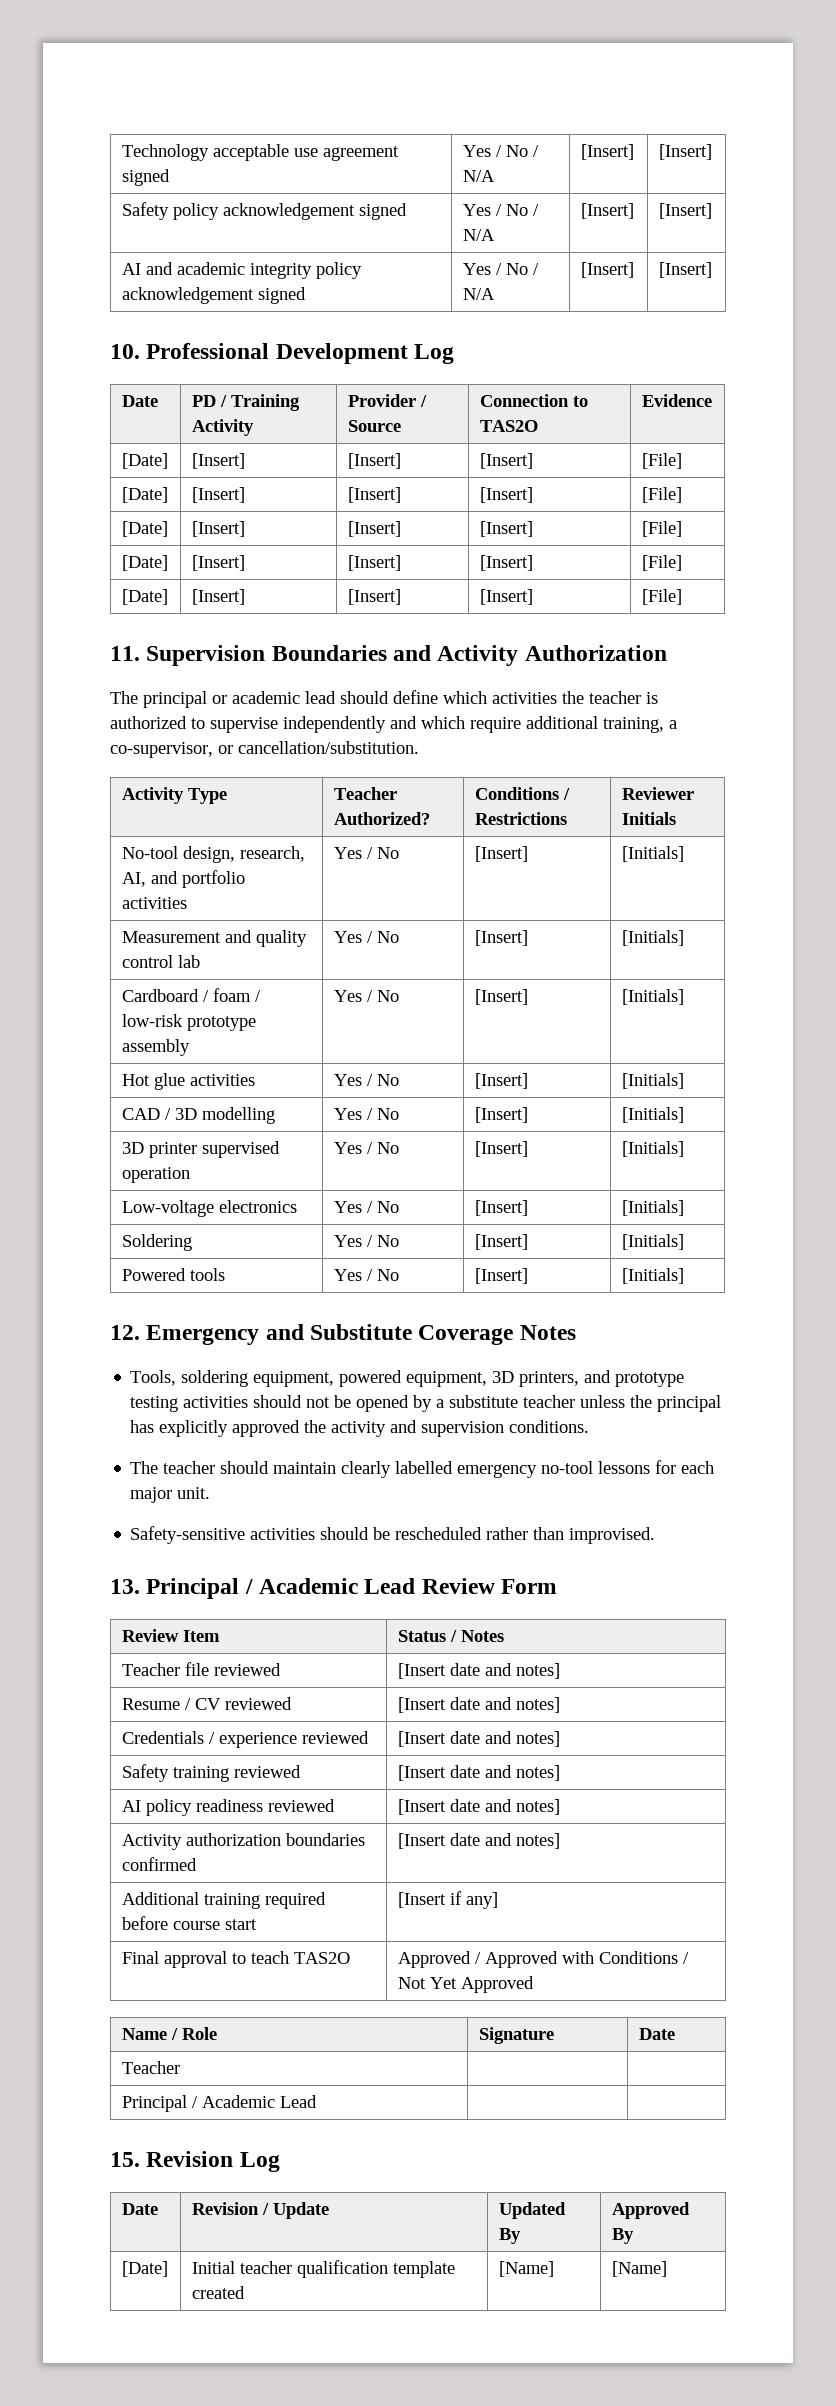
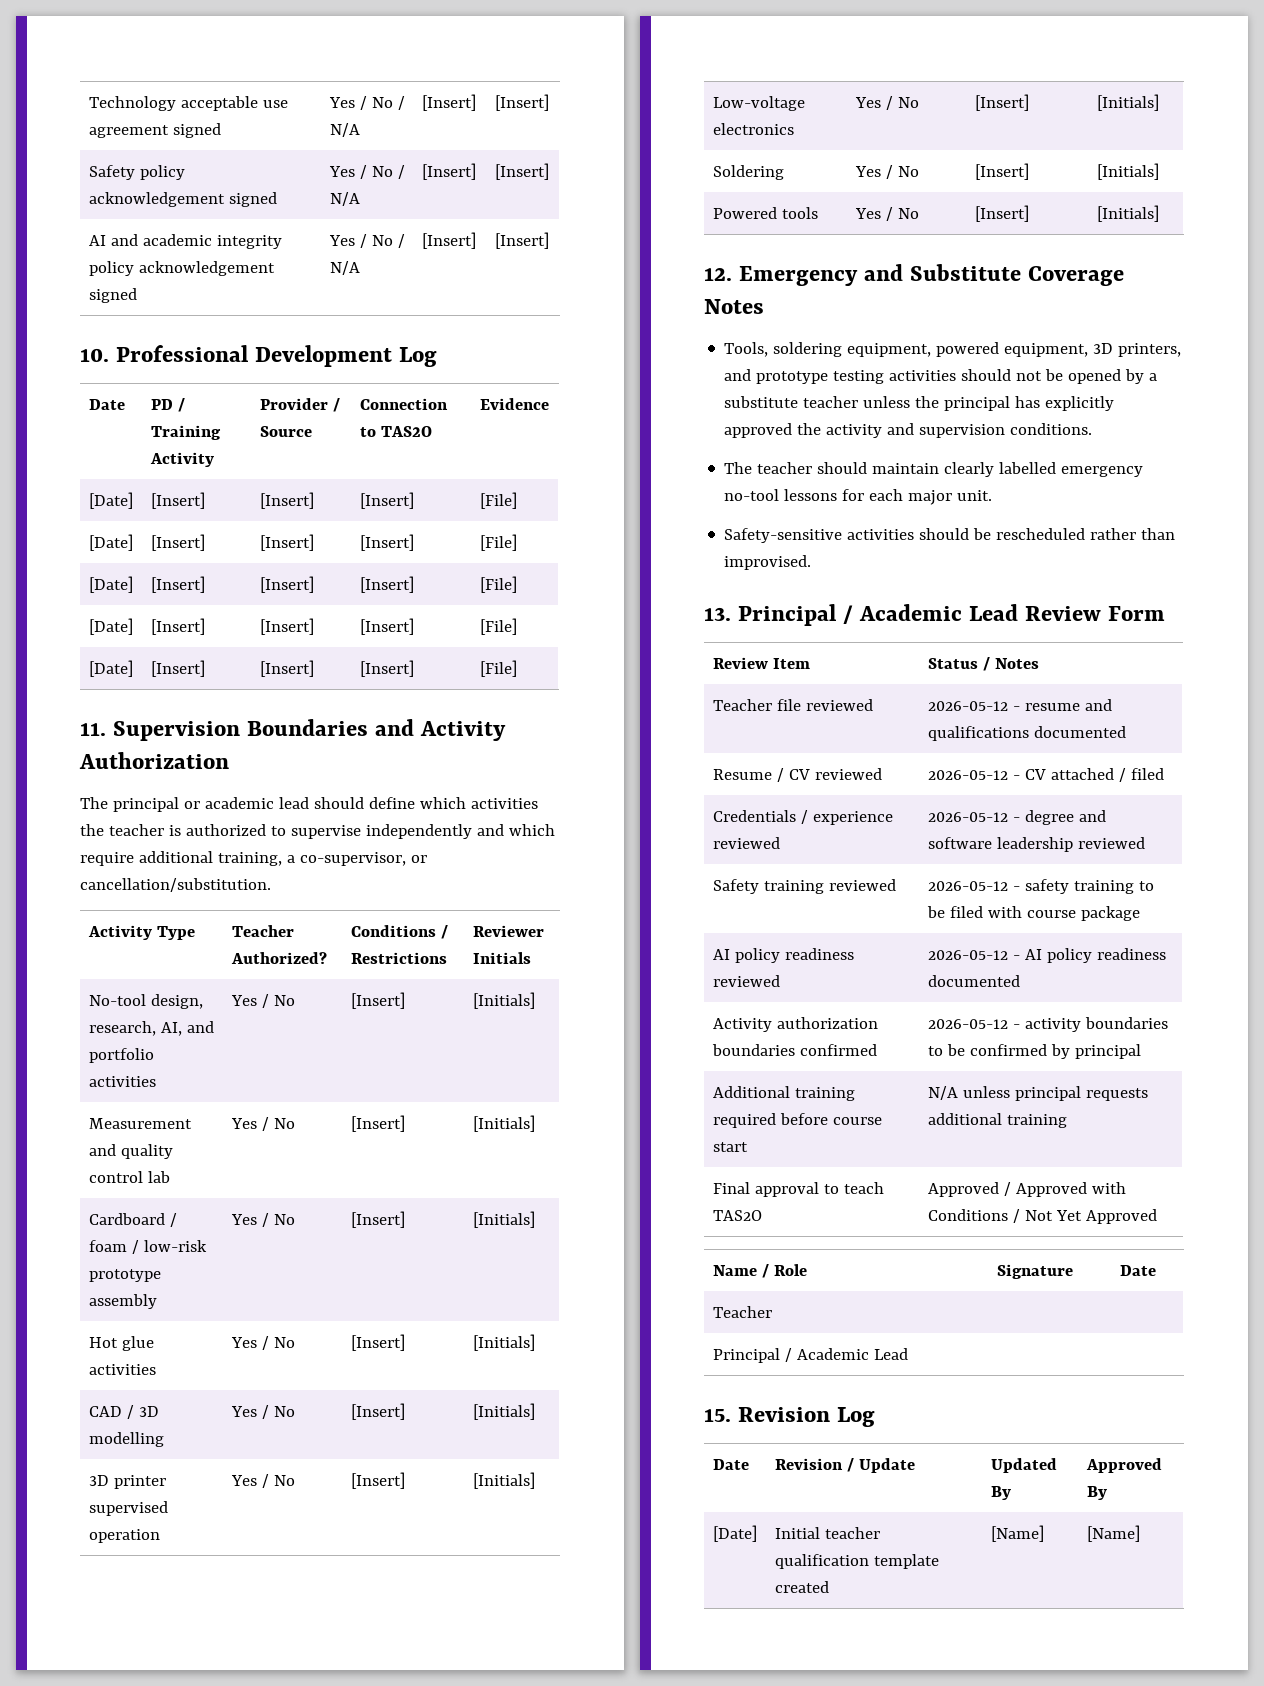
[397,1663,560,1679] [121,1697,292,1710] [397,1697,560,1713] [121,1731,369,1748] [397,1731,560,1747] [121,1764,301,1782] [397,1765,560,1781] [121,1799,335,1816] [397,1799,560,1815] [121,1833,365,1850] [121,1857,197,1871] [397,1833,560,1849] [Insert date and notes] // Resume / CV reviewed | [Insert date and notes] // Credentials / experience reviewed | [Insert date and notes] // Safety training reviewed | [Insert date and notes] // AI policy readiness reviewed | [Insert date and notes] // Activity authorization boundaries confirmed | [Insert date and notes] -> [927,699,1112,711] [927,726,1126,741] [712,768,882,782] [927,768,1164,782] [712,810,893,825] [712,837,780,849] [927,810,1106,825] [927,837,1145,852] [712,879,896,894] [927,879,1154,894] [926,906,1140,921] [712,948,854,963] [712,975,780,987] [927,948,1166,963] [927,975,1020,987] [712,1017,878,1032] [711,1044,877,1056] [927,1017,1168,1032] [927,1044,1141,1059] 2026-05-12 - resume and qualifications documented // Resume / CV reviewed | 2026-05-12 - CV attached / filed // Credentials / experience reviewed | 2026-05-12 - degree and software leadership reviewed // Safety training reviewed | 2026-05-12 - safety training to be filed with course package // AI policy readiness reviewed | 2026-05-12 - AI policy readiness documented // Activity authorization boundaries confirmed | 2026-05-12 - activity boundaries to be confirmed by principal
[397,1891,498,1909] [Insert if any] -> [927,1086,1148,1101] [927,1113,1067,1128] N/A unless principal requests additional training

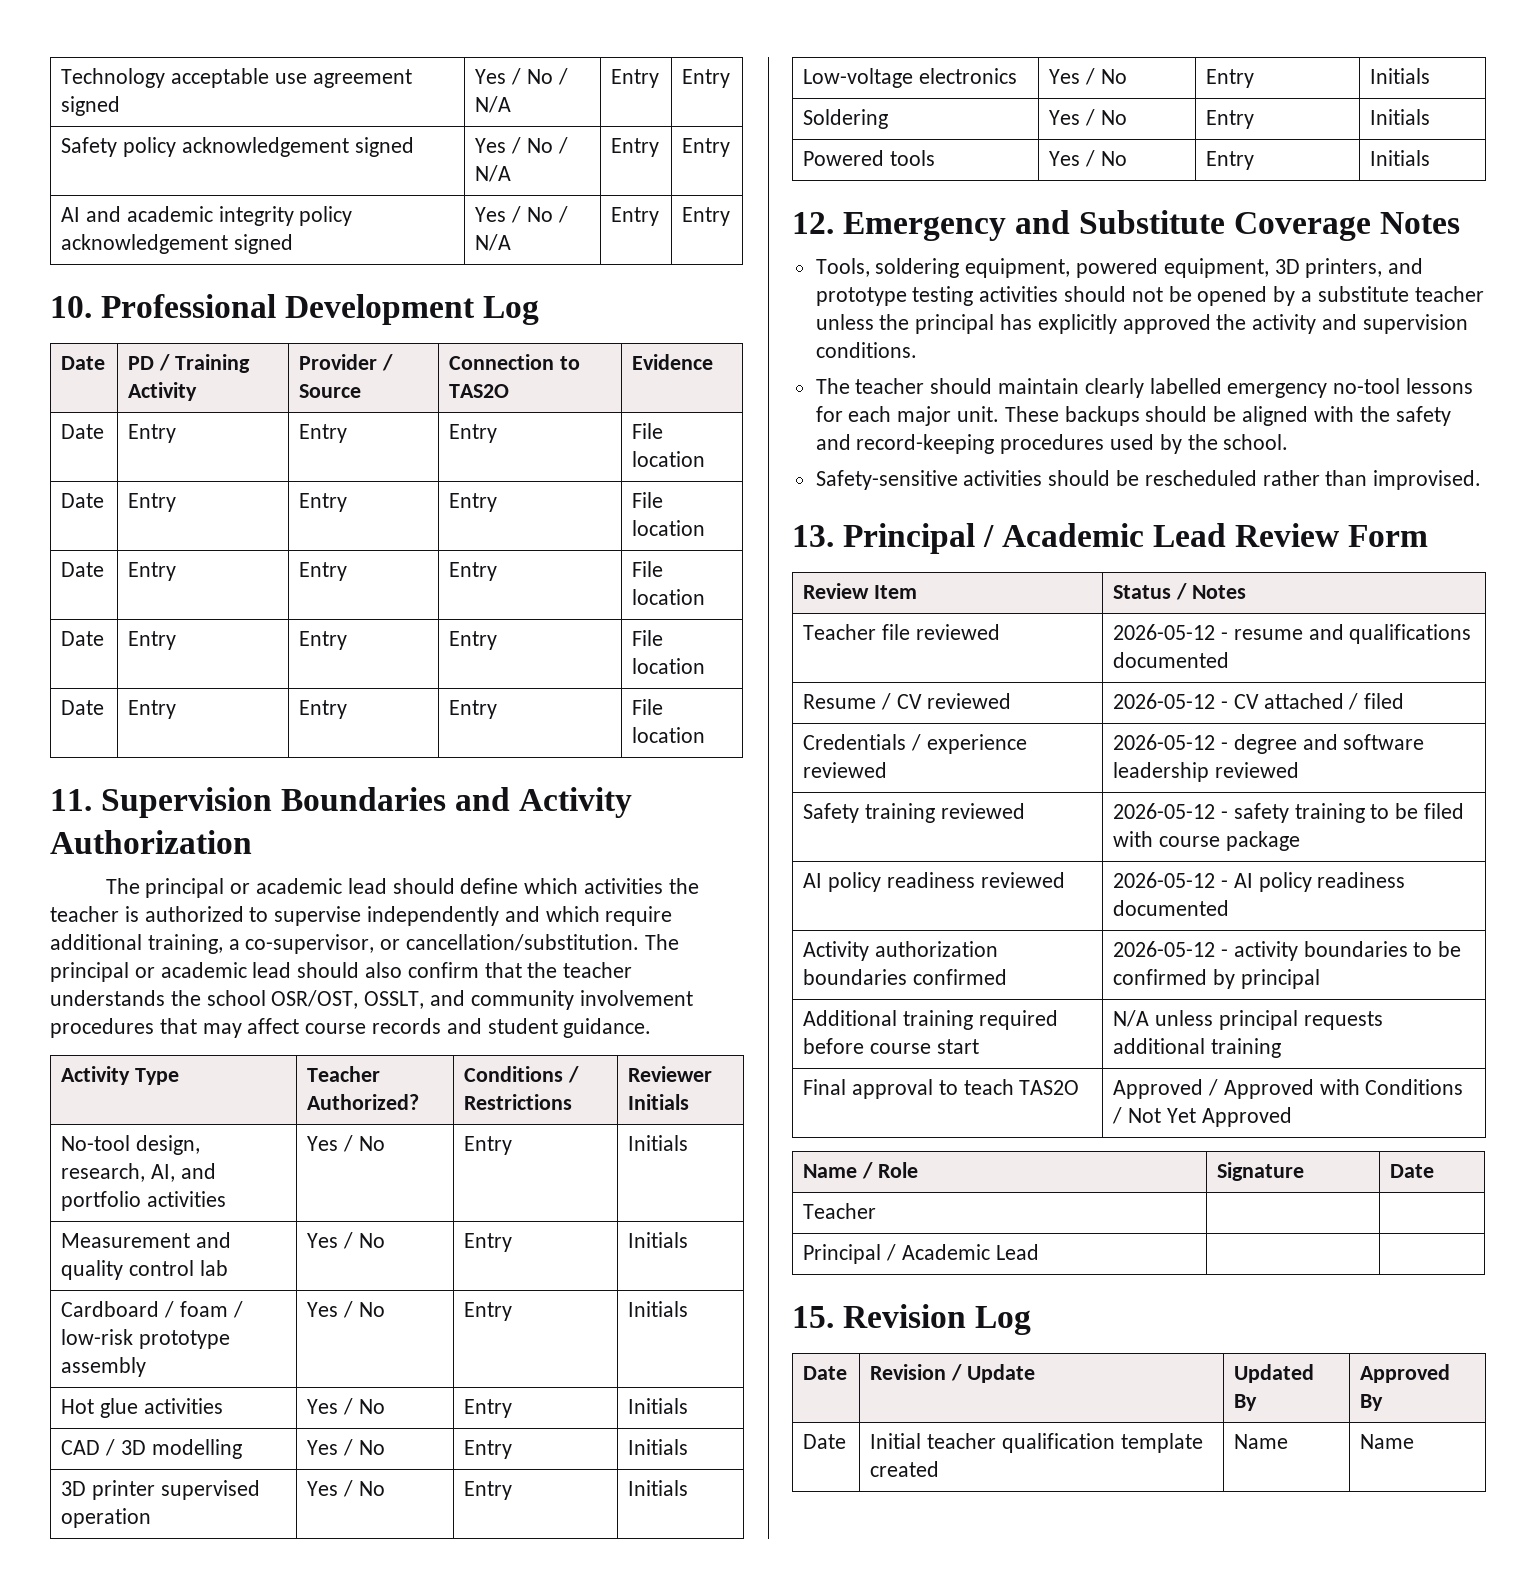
[421,94,476,111] [494,94,549,111] [Insert] | [Insert] -> [611,69,660,88] [682,69,731,88] Entry | Entry
[421,163,476,180] [494,163,549,180] [Insert] | [Insert] -> [611,138,660,157] [682,138,731,157] Entry | Entry
[421,232,476,249] [494,232,549,249] [Insert] | [Insert] -> [611,207,660,226] [682,207,731,226] Entry | Entry
[88,492,133,509] [150,492,205,509] [259,492,314,509] [359,492,414,509] [479,492,517,509] [88,534,133,551] [150,534,205,551] [259,534,314,551] [359,534,414,551] [479,534,517,551] [88,576,133,593] [150,576,205,593] [259,576,314,593] [359,576,414,593] [479,576,517,593] [88,618,133,635] [150,618,205,635] [259,618,314,635] [359,618,414,635] [479,618,517,635] [88,660,133,677] [150,660,205,677] [259,660,314,677] [359,660,414,677] [479,660,517,677] [Date] | [Insert] | [Insert] | [Insert] | [File] // [Date] | [Insert] | [Insert] | [Insert] | [File] // [Date] | [Insert] | [Insert] | [Insert] | [File] // [Date] | [Insert] | [Insert] | [Insert] | [File] // [Date] | [Insert] | [Insert] | [Insert] | [File] -> [61,424,105,439] [128,424,177,443] [299,424,348,443] [449,424,498,443] [632,423,664,439] [632,451,706,467] [61,493,105,508] [128,493,177,512] [299,493,348,512] [449,493,498,512] [632,492,664,508] [632,520,706,536] [61,562,105,577] [128,562,177,581] [299,562,348,581] [449,562,498,581] [632,561,664,577] [632,589,706,605] [61,631,105,646] [128,631,177,650] [299,631,348,650] [449,631,498,650] [632,630,664,646] [632,658,706,674] [61,700,105,715] [128,700,177,719] [299,700,348,719] [449,700,498,719] [632,699,664,715] [632,727,706,743] Date | Entry | Entry | Entry | File location // Date | Entry | Entry | Entry | File location // Date | Entry | Entry | Entry | File location // Date | Entry | Entry | Entry | File location // Date | Entry | Entry | Entry | File location
(271, 885) none -> [644,934,679,950] [50,962,633,982] [50,990,693,1010] [50,1018,652,1038] The principal or academic lead should also confirm that the teacher understands the school OSR/OST, OSSLT, and community involvement procedures that may affect course records and student guidance.
[350,992,405,1009] [472,992,535,1009] [Insert] | [Initials] -> [464,1136,513,1155] [628,1135,689,1151] Entry | Initials
[350,1115,405,1132] [472,1115,535,1132] [Insert] | [Initials] -> [464,1233,513,1252] [628,1232,689,1248] Entry | Initials
[350,1211,405,1228] [472,1211,535,1228] [Insert] | [Initials] -> [464,1302,513,1321] [628,1301,689,1317] Entry | Initials
[350,1334,405,1351] [472,1334,535,1351] [Insert] | [Initials] -> [464,1399,513,1418] [628,1398,689,1414] Entry | Initials
[350,1403,405,1420] [472,1403,535,1420] [Insert] | [Initials] -> [464,1440,513,1459] [628,1439,689,1455] Entry | Initials
[350,1472,405,1489] [472,1472,535,1489] [Insert] | [Initials] -> [464,1481,513,1500] [628,1480,689,1496] Entry | Initials
[974,94,1029,111] [1096,94,1159,111] [Insert] | [Initials] -> [1206,69,1255,88] [1370,68,1431,84] Entry | Initials
[974,163,1029,180] [1096,163,1159,180] [Insert] | [Initials] -> [1206,110,1255,129] [1370,109,1431,125] Entry | Initials
[974,205,1029,222] [1096,205,1159,222] [Insert] | [Initials] -> [1206,151,1255,170] [1370,150,1431,166] Entry | Initials
(993, 495) none -> [1004,406,1451,426] [815,434,1289,454] These backups should be aligned with the safety and record-keeping procedures used by the school.
[712,1525,757,1542] [Date] -> [803,1434,847,1449] Date
[990,1525,1044,1542] [1086,1525,1140,1542] [Name] | [Name] -> [1234,1434,1289,1449] [1360,1434,1415,1449] Name | Name

